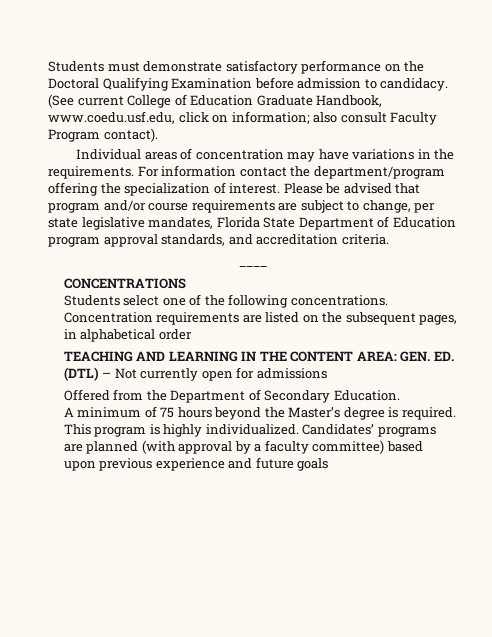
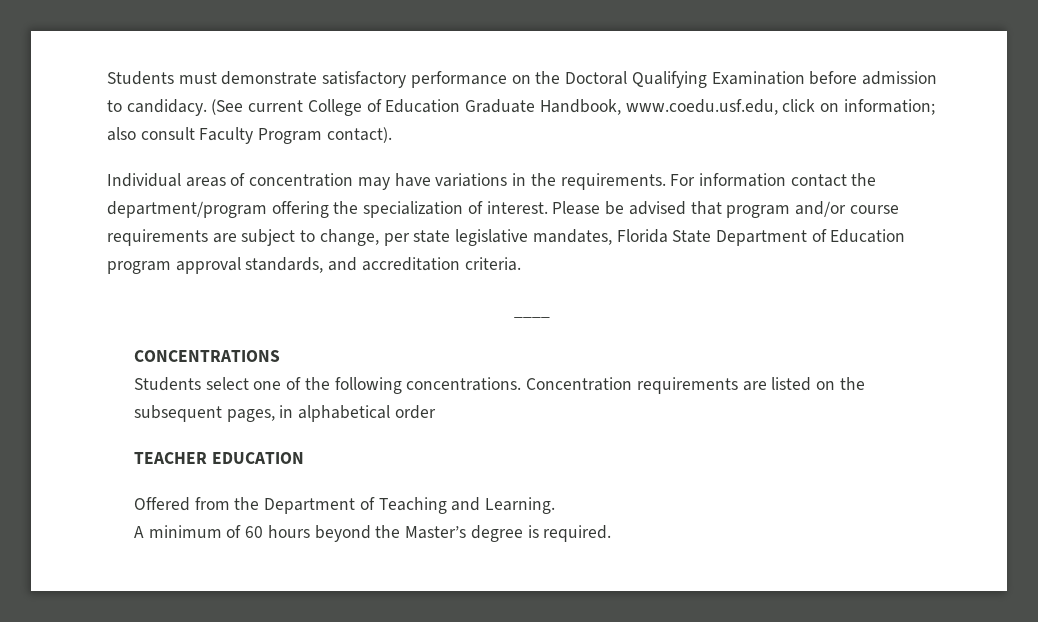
[63,351,454,362] [63,367,327,381] TEACHING AND LEARNING IN THE CONTENT AREA: GEN. ED. (DTL) – Not currently open for admissions -> [134,452,304,464] TEACHER EDUCATION
[264,390,400,403] Secondary Education. -> [378,497,556,514] Teaching and Learning.
[160,407,175,418] 75 -> [245,526,264,538] 60
[63,424,436,437] [63,440,423,454] [63,457,329,471] This program is highly individualized. Candidates’ programs are planned (with approval by a faculty committee) based upon previous experience and future goals -> (612, 533) none

